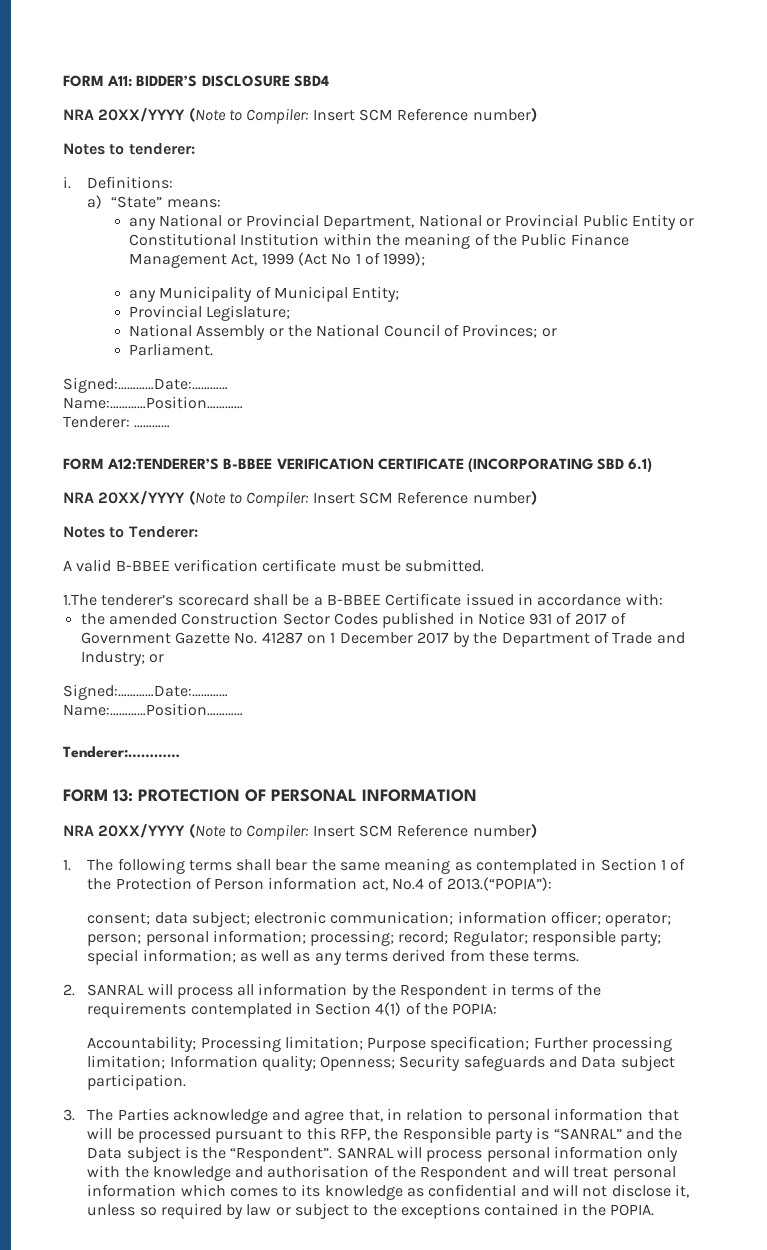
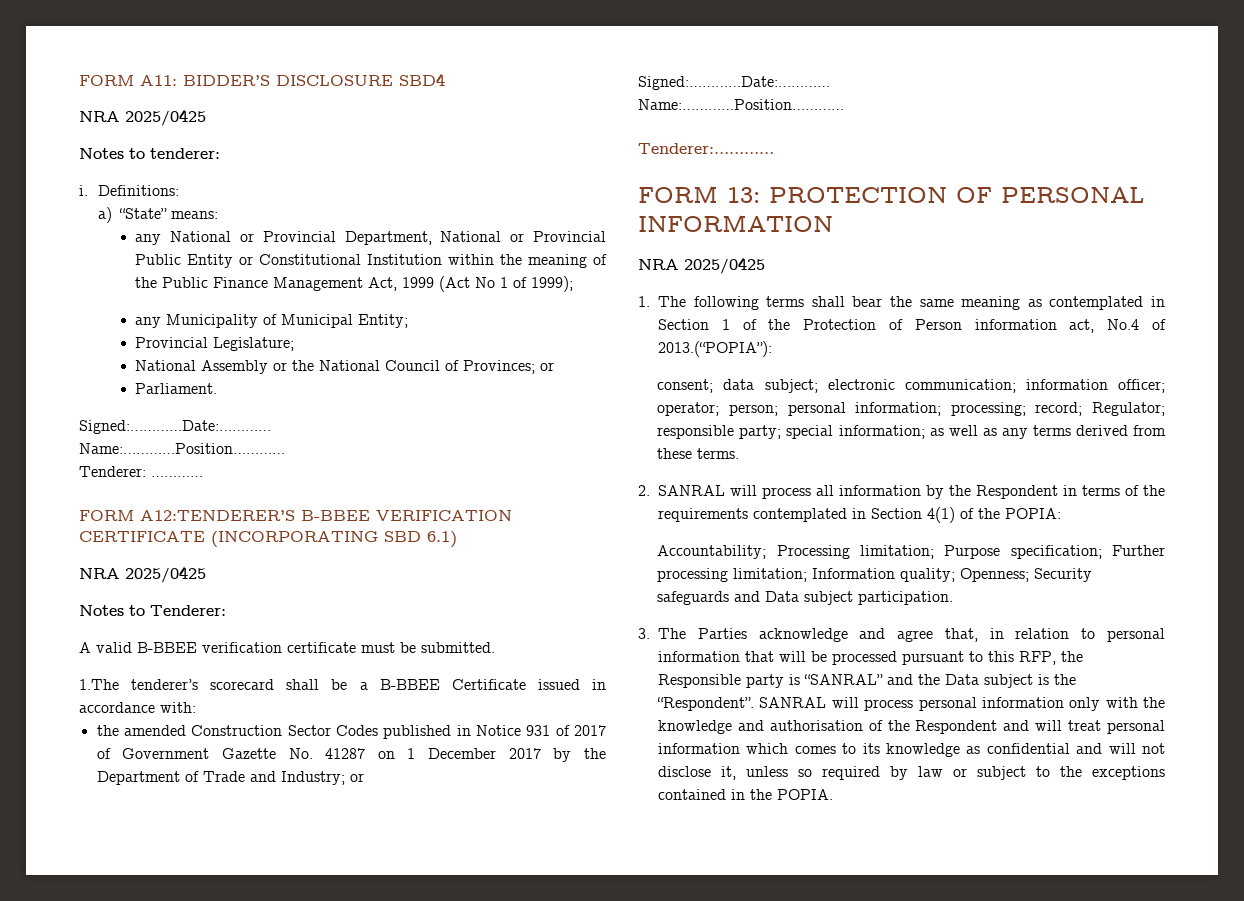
[98,107,537,124] 20XX/YYYY (Note to Compiler: Insert SCM Reference number) -> [125,109,206,126] 2025/0425
[98,490,537,507] 20XX/YYYY (Note to Compiler: Insert SCM Reference number) -> [125,566,206,583] 2025/0425
[98,823,537,840] 20XX/YYYY (Note to Compiler: Insert SCM Reference number) -> [684,257,765,274] 2025/0425

